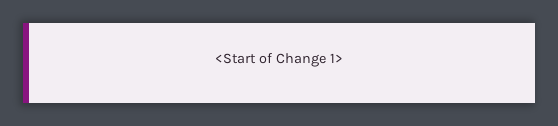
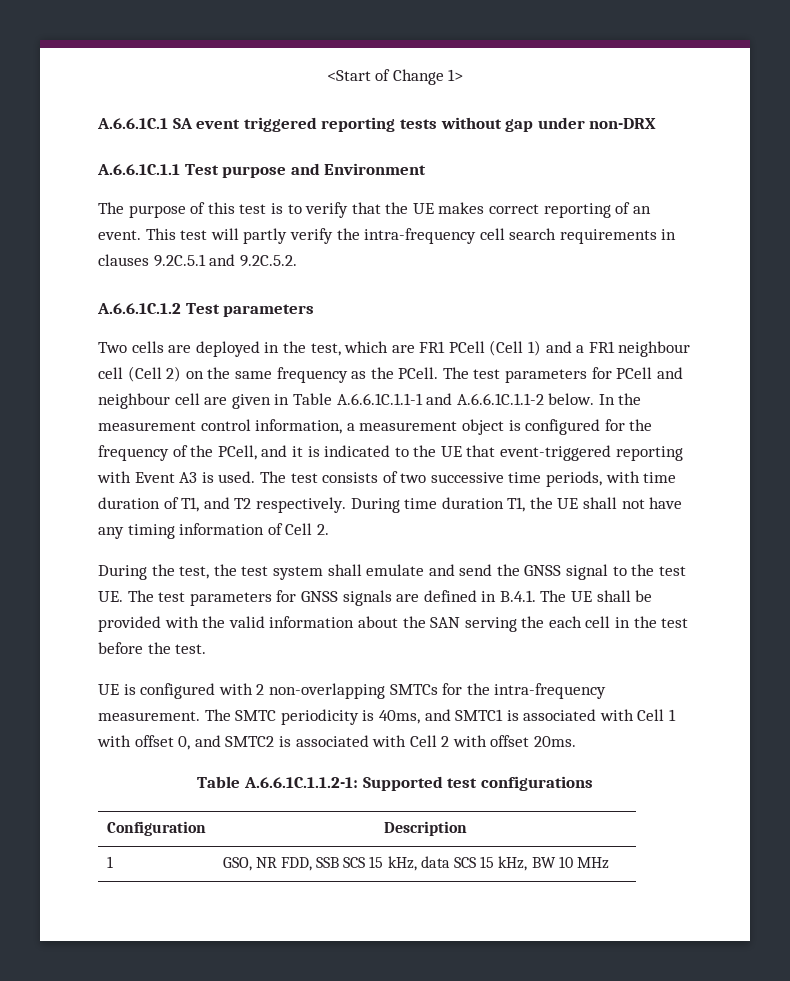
(343, 58) none -> [97,117,657,132] [97,163,427,178] [98,202,651,218] [98,228,677,244] [98,254,297,267] [97,303,315,317] [98,340,691,357] [98,366,683,383] [98,393,642,409] [98,419,653,435] [98,445,683,461] [97,471,677,487] [98,497,683,513] [98,523,329,539] [98,564,686,580] [98,590,653,606] [98,616,689,632] [98,642,207,654] [98,683,607,699] [98,709,677,725] [97,735,577,750] [197,776,593,791] [107,821,206,836] [383,821,467,836] [106,856,113,868] [222,856,609,871] // A.6.6.1C.1 SA event triggered reporting tests without gap under non-DRX // A.6.6.1C.1.1 Test purpose and Environment // The purpose of this test is to verify that the UE makes correct reporting of an event. This test will partly verify the intra-frequency cell search requirements in clauses 9.2C.5.1 and 9.2C.5.2. // A.6.6.1C.1.2 Test parameters // Two cells are deployed in the test, which are FR1 PCell (Cell 1) and a FR1 neighbour cell (Cell 2) on the same frequency as the PCell. The test parameters for PCell and neighbour cell are given in Table A.6.6.1C.1.1-1 and A.6.6.1C.1.1-2 below. In the measurement control information, a measurement object is configured for the frequency of the PCell, and it is indicated to the UE that event-triggered reporting with Event A3 is used. The test consists of two successive time periods, with time duration of T1, and T2 respectively. During time duration T1, the UE shall not have any timing information of Cell 2. // During the test, the test system shall emulate and send the GNSS signal to the test UE. The test parameters for GNSS signals are defined in B.4.1. The UE shall be provided with the valid information about the SAN serving the each cell in the test before the test. // UE is configured with 2 non-overlapping SMTCs for the intra-frequency measurement. The SMTC periodicity is 40ms, and SMTC1 is associated with Cell 1 with offset 0, and SMTC2 is associated with Cell 2 with offset 20ms. // Table A.6.6.1C.1.1.2-1: Supported test configurations // Configuration | Description // 1 | GSO, NR FDD, SSB SCS 15 kHz, data SCS 15 kHz, BW 10 MHz

